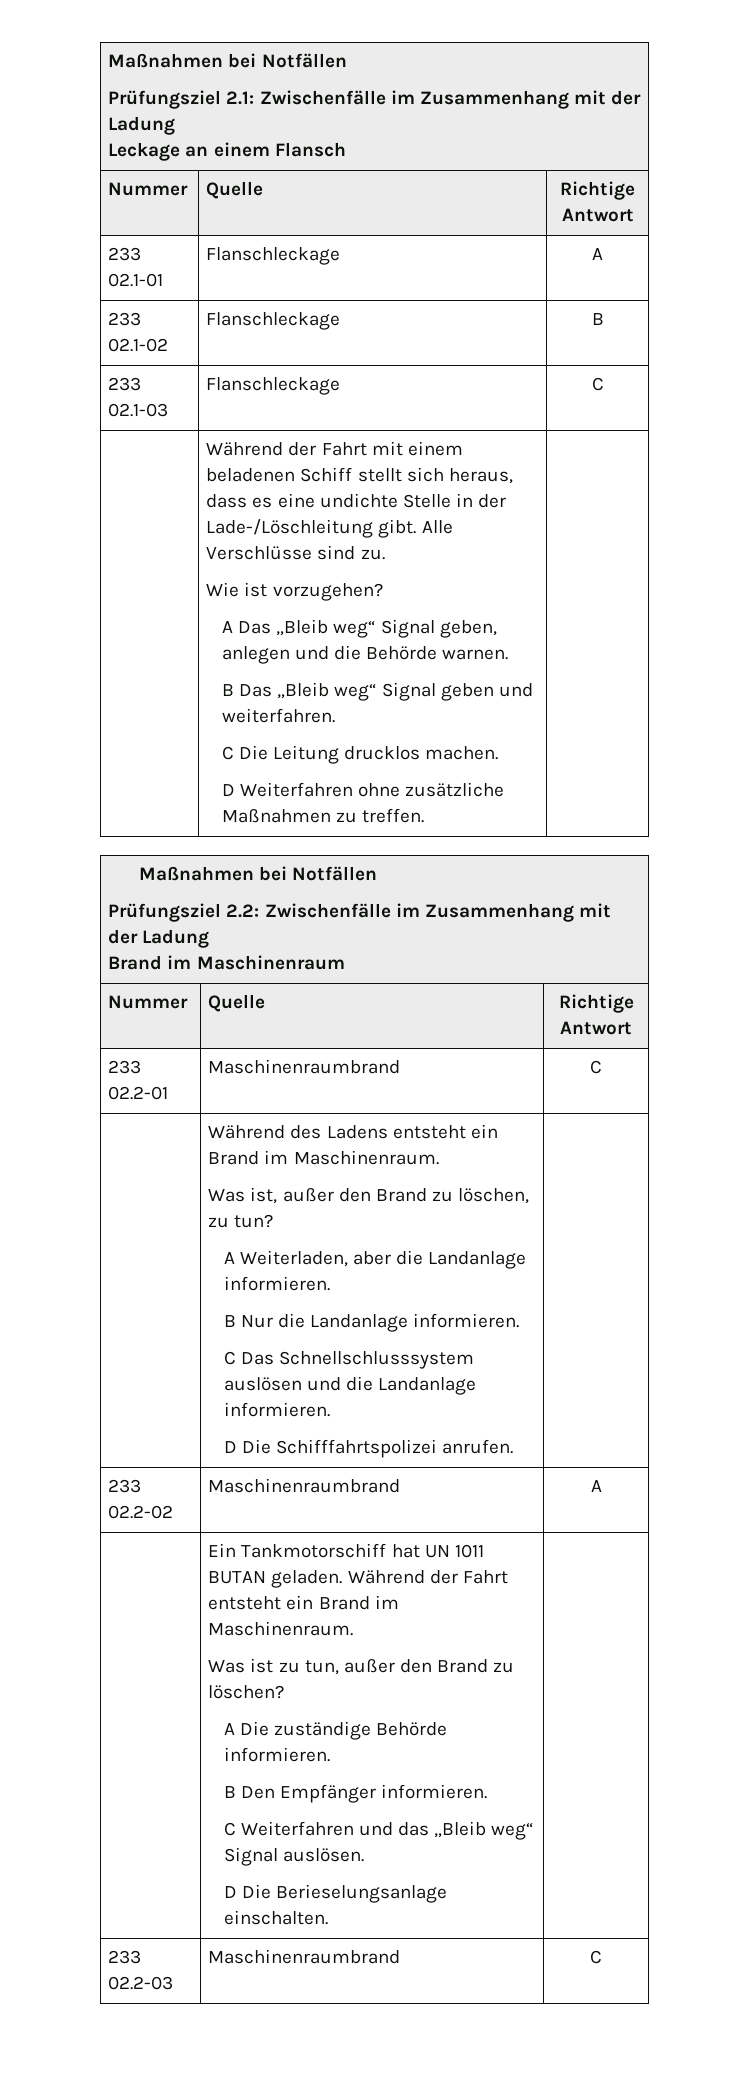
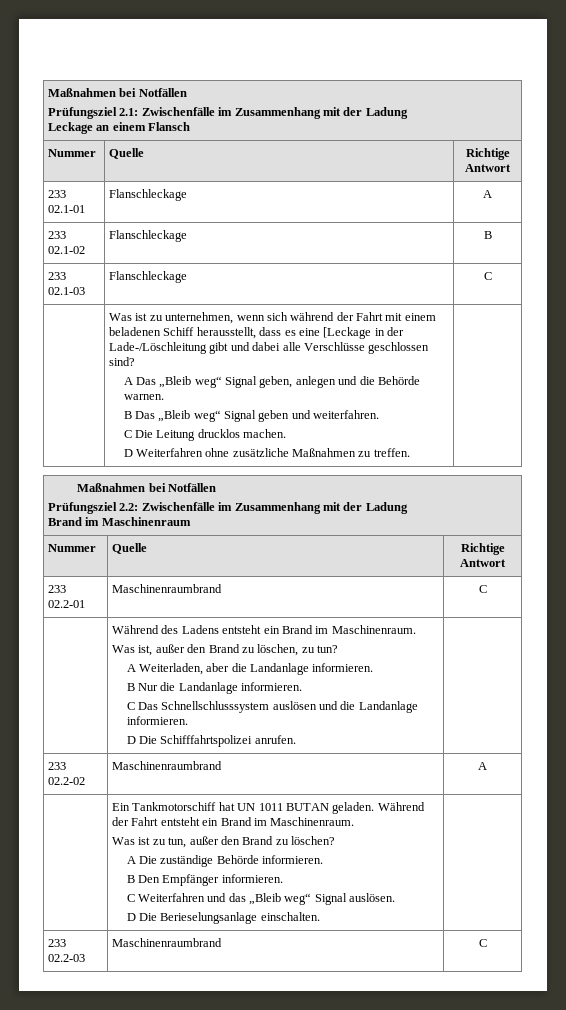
[206,442,284,456] Während -> [109,312,335,324] Was ist zu unternehmen, wenn sich während
[357,467,513,484] stellt sich heraus, -> [196,327,256,339] herausstellt,
[319,493,451,508] undichte Stelle -> [323,327,372,339] [Leckage
[378,519,453,538] [206,545,385,560] [206,582,383,601] gibt. Alle Verschlüsse sind zu. // Wie ist vorzugehen? -> [209,342,430,354] [109,357,136,366] gibt und dabei alle Verschlüsse geschlossen sind?

